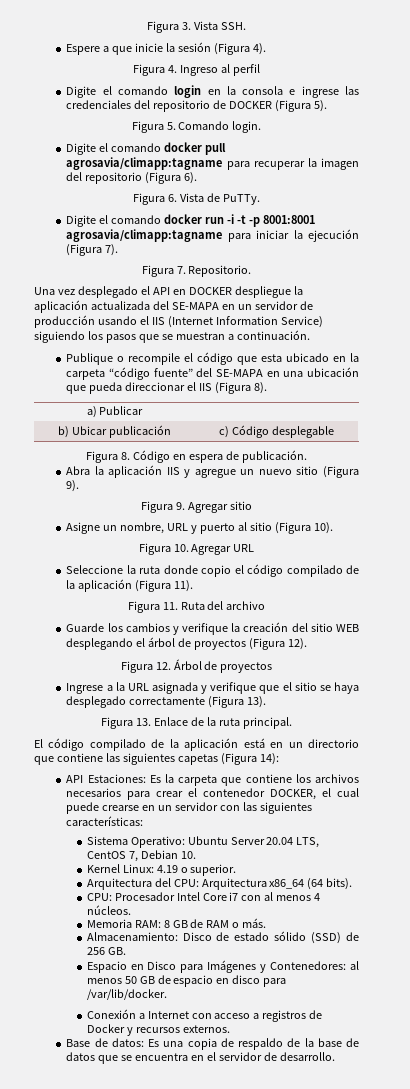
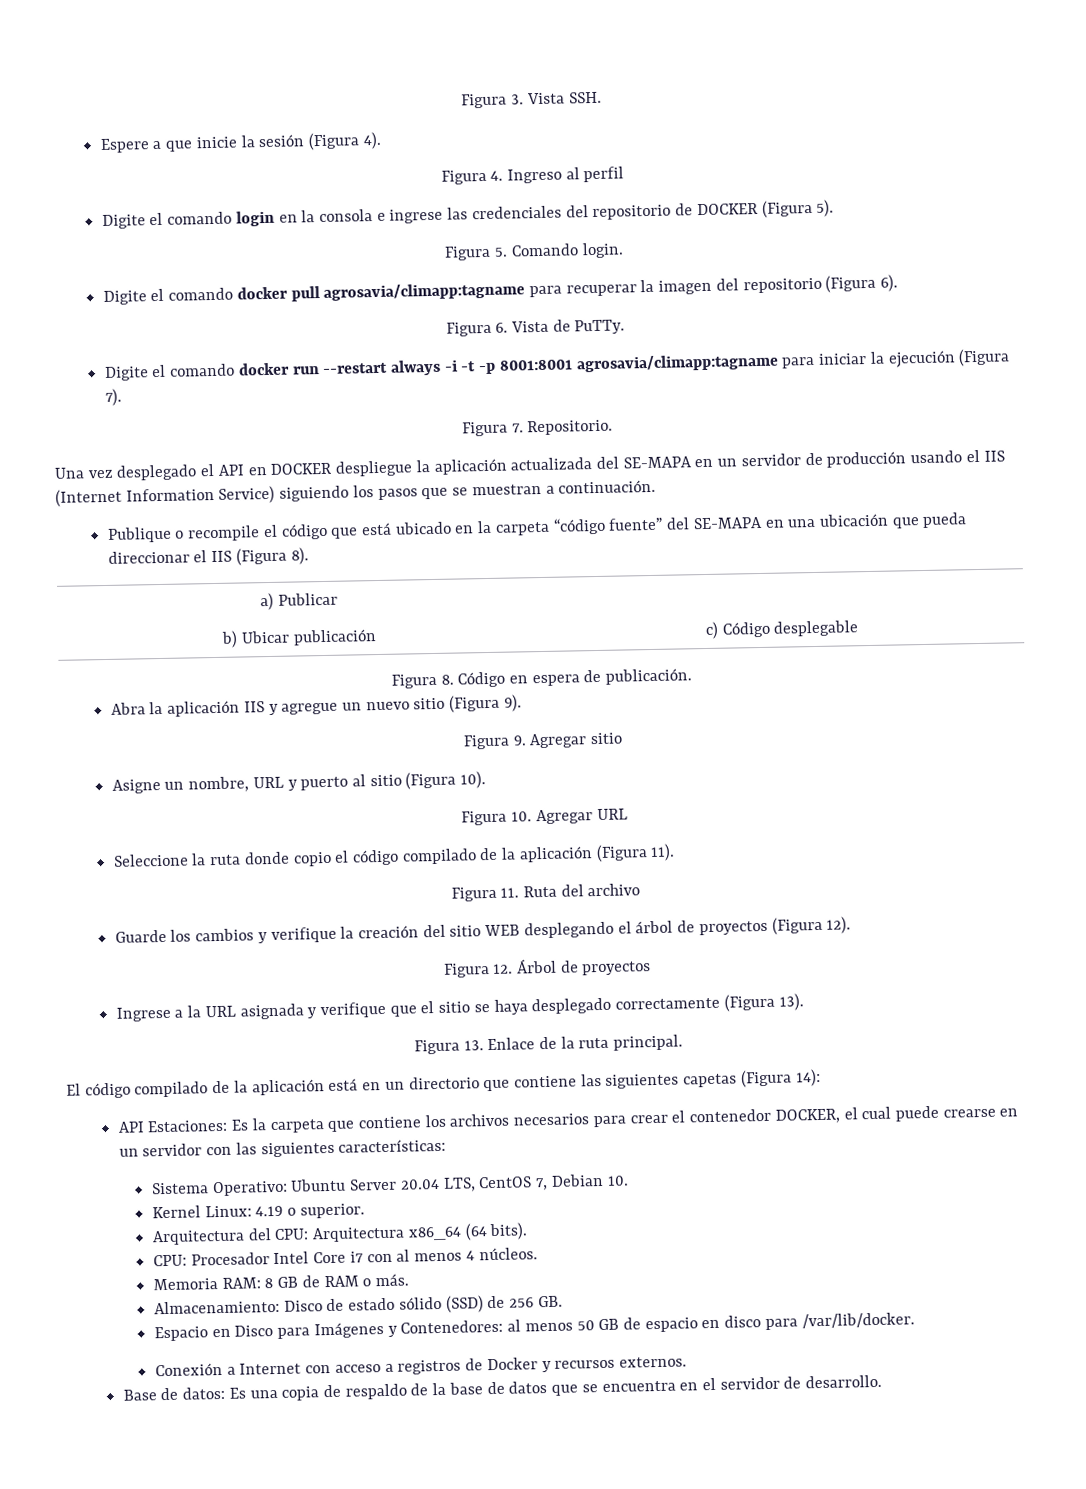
(225, 220) none -> [322,359,441,376] --restart always
[261,354,283,362] esta -> [360,522,392,536] está

